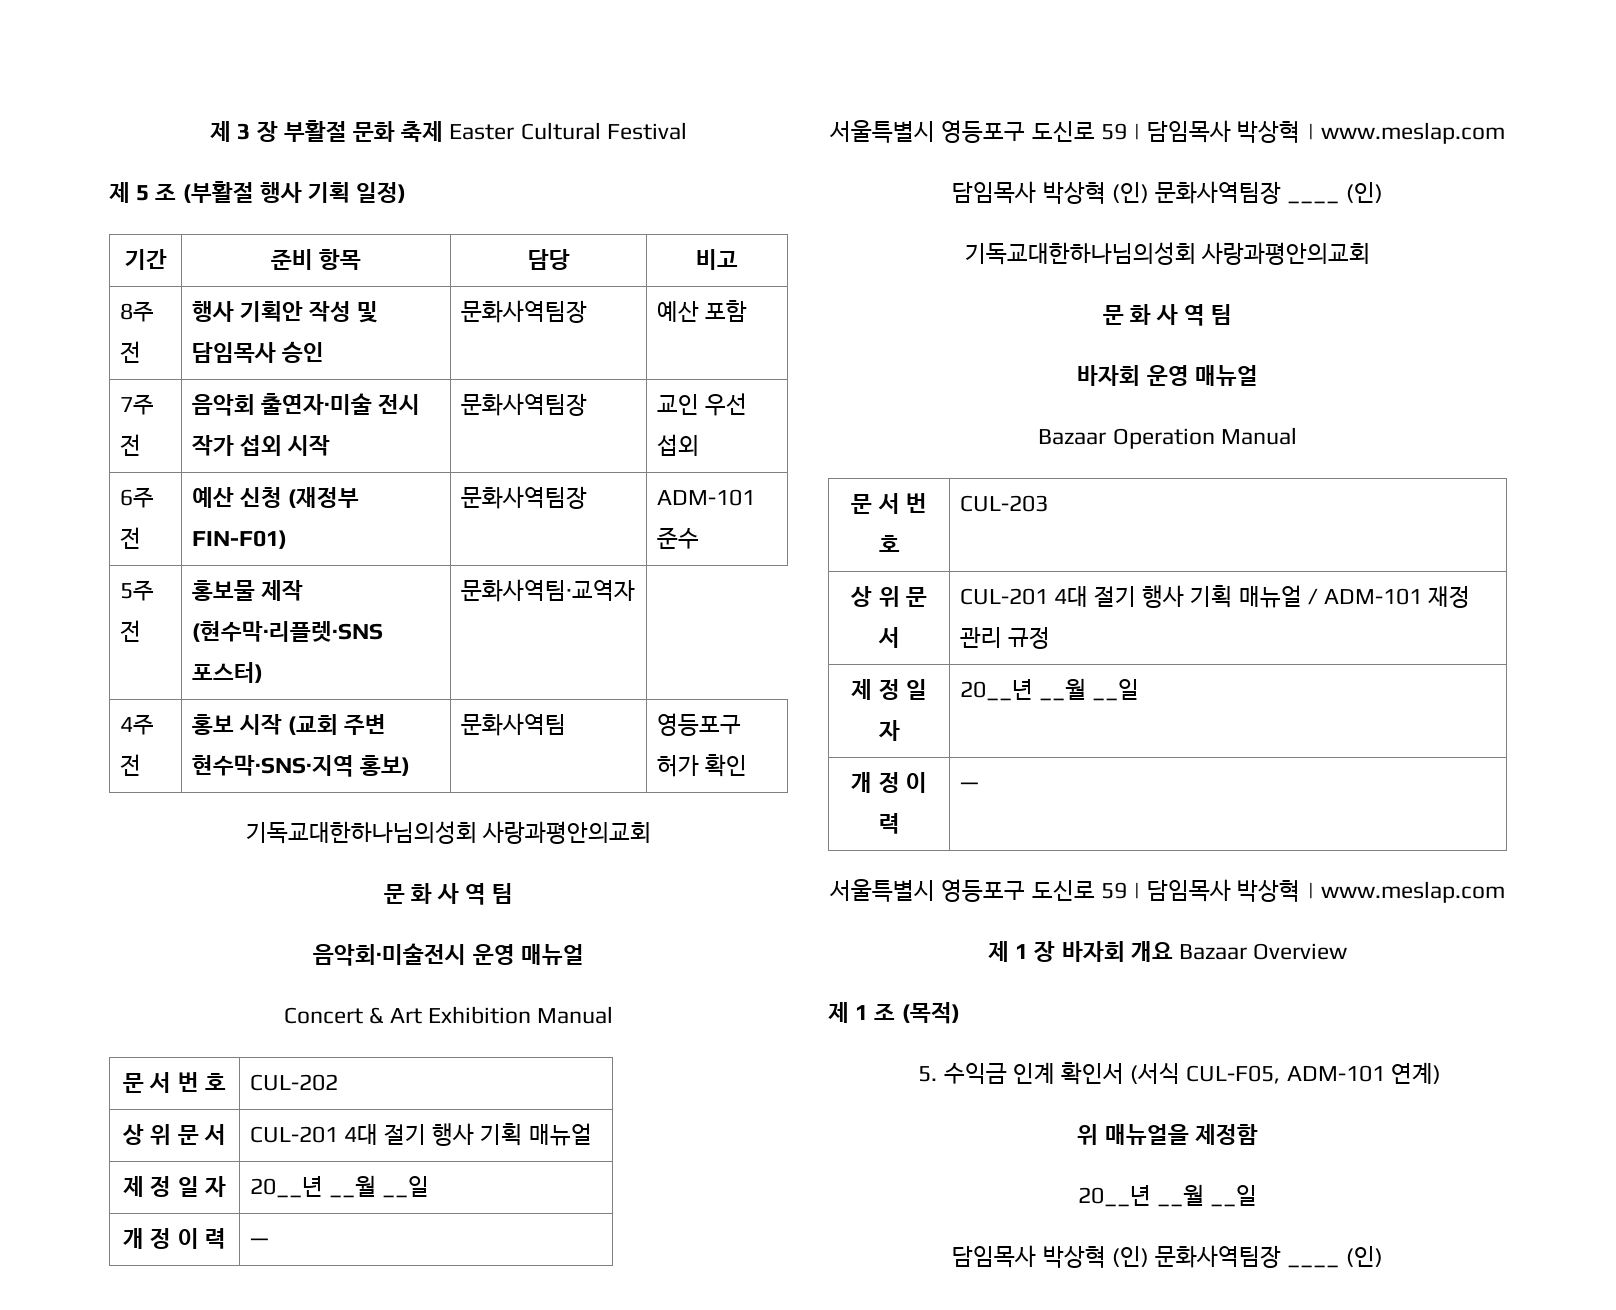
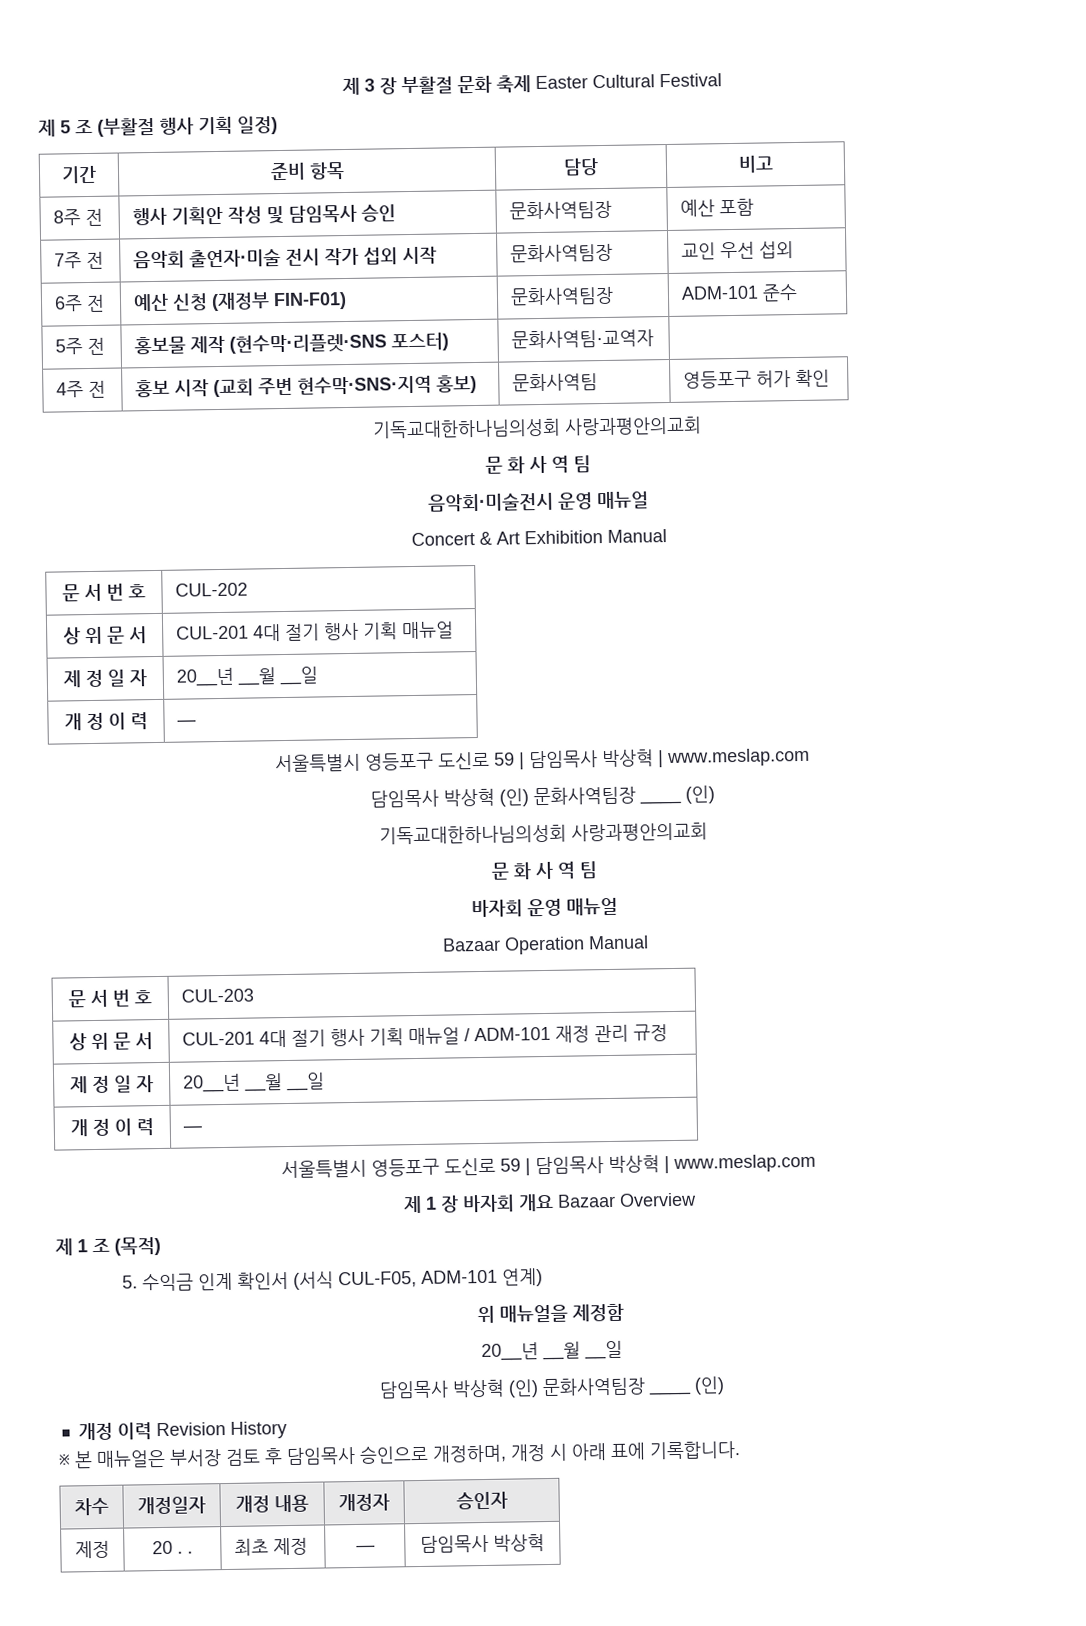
(1383, 1256) none -> [77,1421,287,1441] [58,1441,741,1469] [74,1497,109,1516] [137,1496,206,1515] [235,1494,309,1513] [338,1493,390,1512] [455,1491,508,1510] [75,1540,110,1559] [152,1540,193,1555] [234,1537,309,1556] [355,1544,375,1552] [420,1534,545,1553] // 개정 이력 Revision History // ※ 본 매뉴얼은 부서장 검토 후 담임목사 승인으로 개정하며, 개정 시 아래 표에 기록합니다. // 차수 | 개정일자 | 개정 내용 | 개정자 | 승인자 // 제정 | 20 . . | 최초 제정 | — | 담임목사 박상혁

